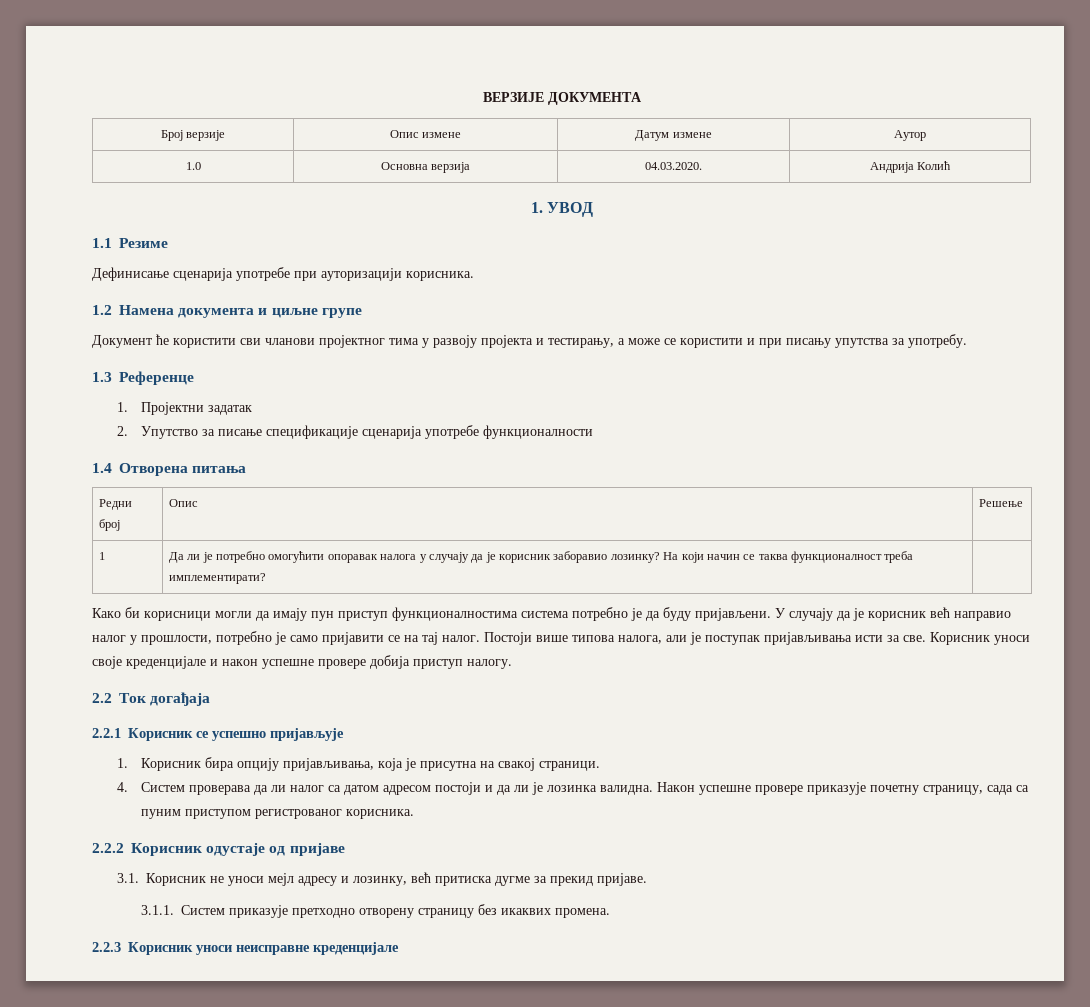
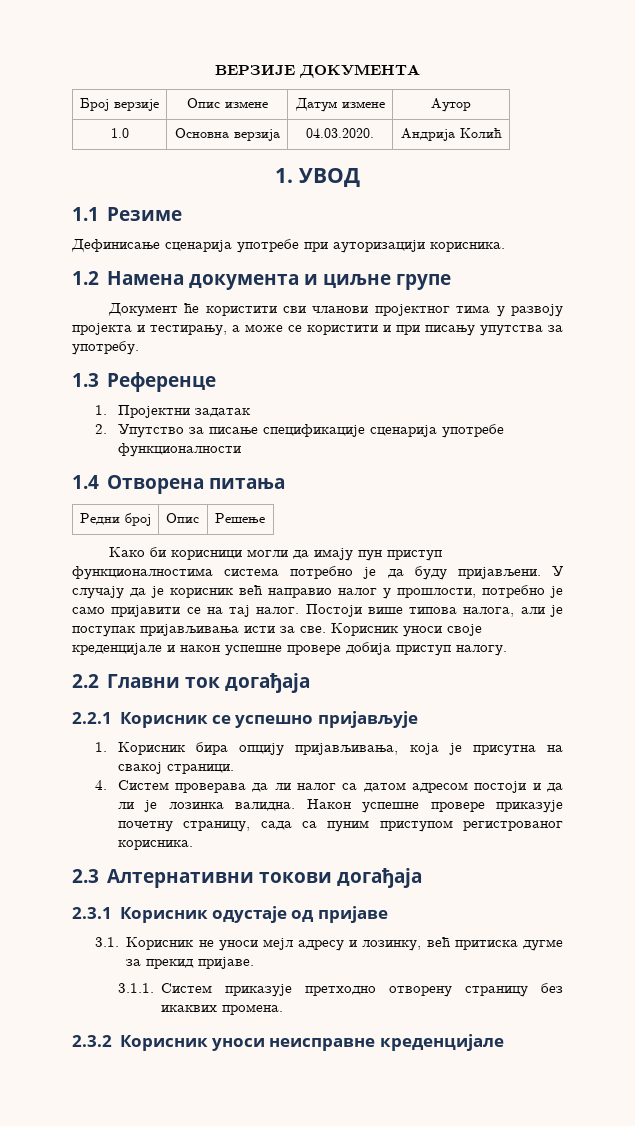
[98,552,105,560] [168,551,914,563] [168,573,266,584] // 1 | Да ли је потребно омогућити опоравак налога у случају да је корисник заборавио лозинку? На који начин се таква функционалност треба имплементирати? | -> (265, 518) none
[119,693,146,703] Ток -> [106,674,220,688] Главни ток
[92,843,124,853] 2.2.2 -> [72,868,422,888] [72,907,112,919] 2.3 Алтернативни токови догађаја // 2.3.1
[92,942,121,952] 2.2.3 -> [72,1035,112,1047] 2.3.2

